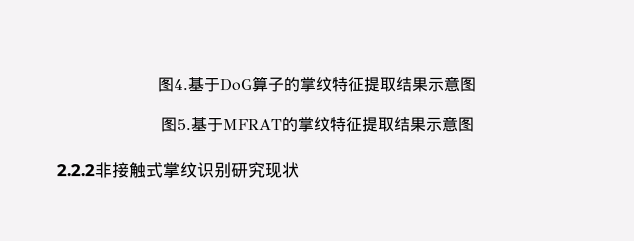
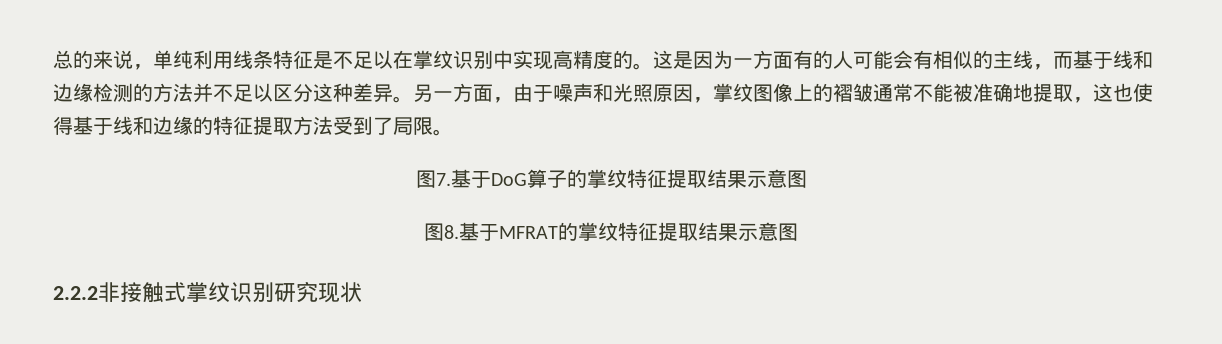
[157,77,188,93] 图4. -> [53,50,1153,70] [53,83,1153,103] [53,116,453,136] [415,170,451,188] 总的来说，单纯利用线条特征是不足以在掌纹识别中实现高精度的。这是因为一方面有的人可能会有相似的主线，而基于线和边缘检测的方法并不足以区分这种差异。另一方面，由于噪声和光照原因，掌纹图像上的褶皱通常不能被准确地提取，这也使得基于线和边缘的特征提取方法受到了局限。 // 图7.
[175,119,192,131] 5. -> [444,225,459,239] 8.

